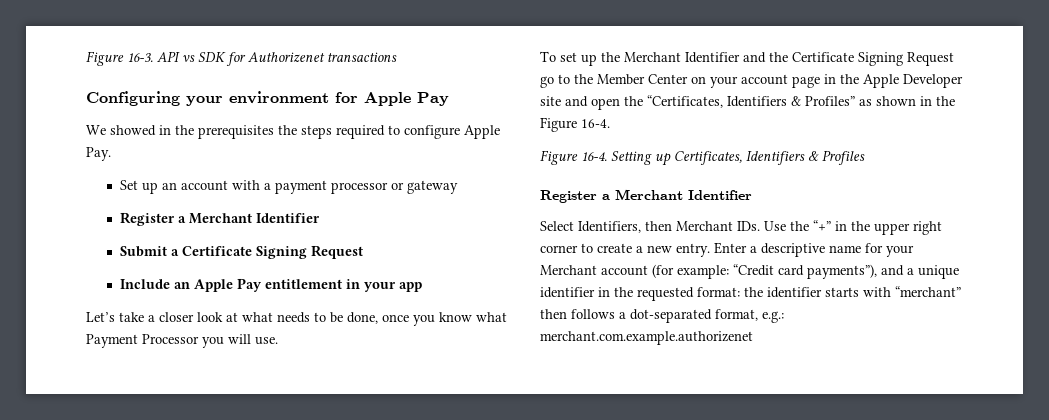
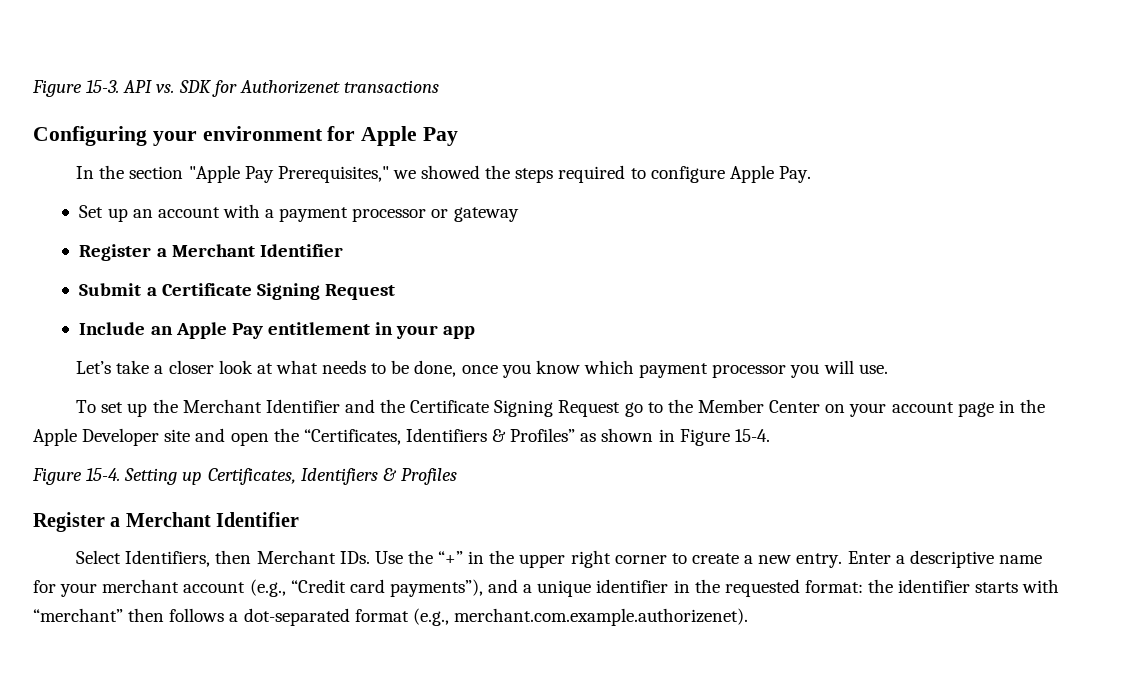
[86,51,195,66] Figure 16-3. API vs -> [32,80,175,97] Figure 15-3. API vs.
[86,125,274,139] We showed in the prerequisites -> [76,165,481,183] In the section "Apple Pay Prerequisites," we showed
[476,312,507,322] [86,334,199,348] what Payment Processor -> [583,360,787,378] which payment processor
[936,96,955,106] [540,117,610,132] [540,150,607,165] the Figure 16-4. // Figure 16-4. -> [679,429,770,446] [32,468,121,485] Figure 15-4. // Figure 15-4.
[540,264,729,279] Merchant account (for example: -> [102,579,286,597] merchant account (e.g.,
[715,309,784,323] [540,331,753,345] format, e.g.: merchant.com.example.authorizenet -> [354,608,748,626] format (e.g., merchant.com.example.authorizenet).

